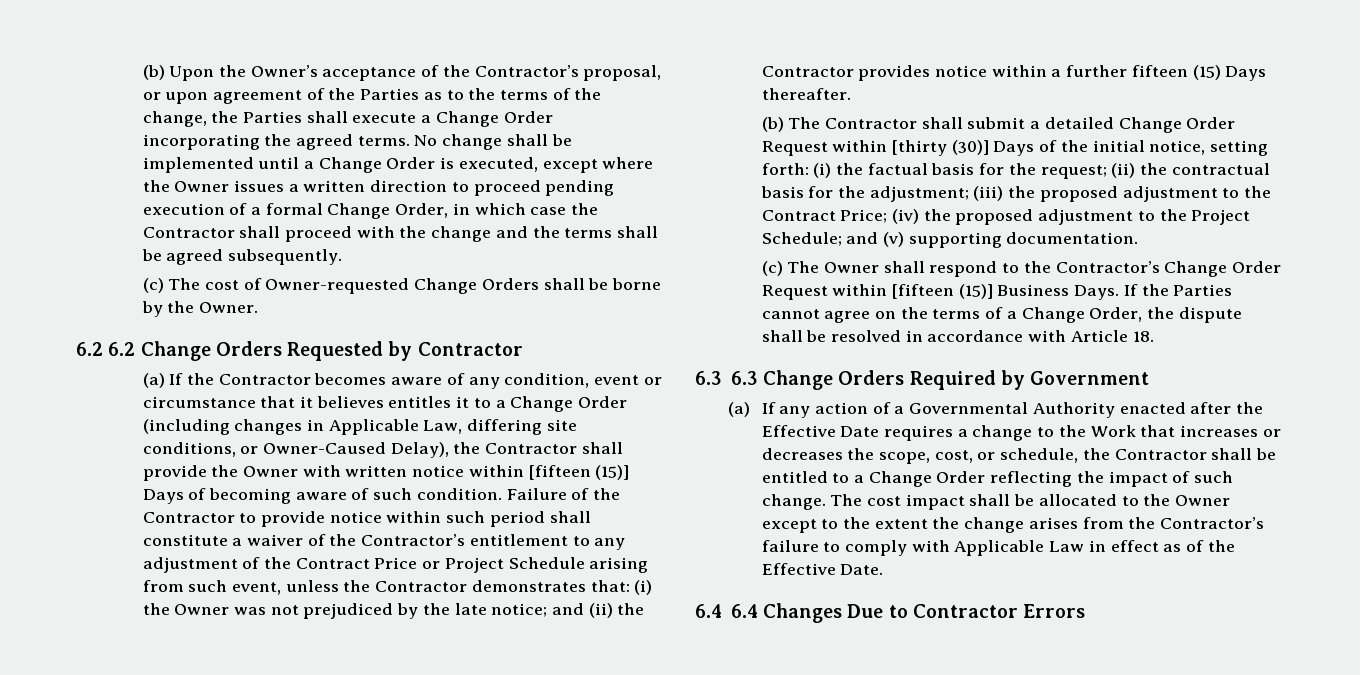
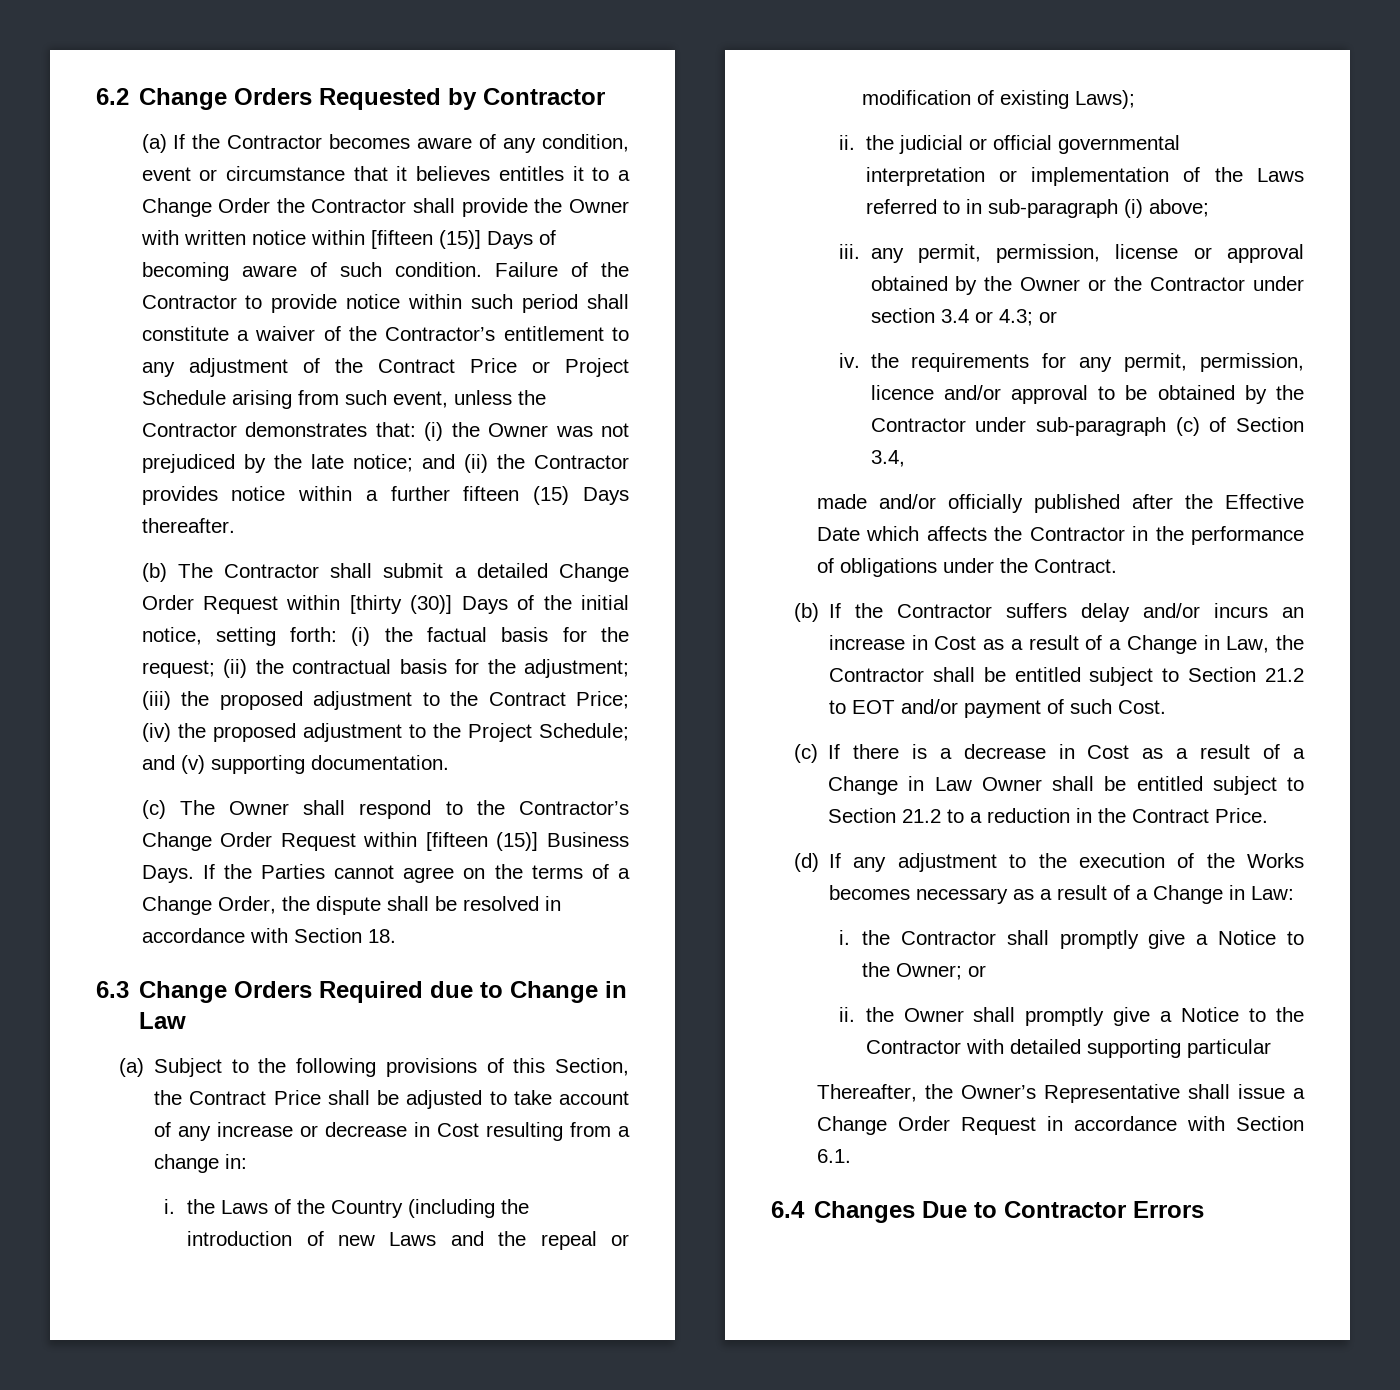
[142,65,662,81] [142,88,602,104] [142,111,553,127] [142,134,572,150] [142,157,654,173] [142,180,615,196] [142,203,599,219] [142,226,659,242] [141,249,342,265] [142,278,662,294] [141,301,258,317] [76,342,103,356] (b) Upon the Owner’s acceptance of the Contractor’s proposal, or upon agreement of the Parties as to the terms of the change, the Parties shall execute a Change Order incorporating the agreed terms. No change shall be implemented until a Change Order is executed, except where the Owner issues a written direction to proceed pending execution of a formal Change Order, in which case the Contractor shall proceed with the change and the terms shall be agreed subsequently. // (c) The cost of Owner-requested Change Orders shall be borne by the Owner. // 6.2 -> (96, 96) none
[142,419,577,435] [142,442,449,458] (including changes in Applicable Law, differing site conditions, or Owner-Caused Delay), -> (271, 205) none
[1070,330,1128,342] Article -> [293,928,362,943] Section
[730,371,758,385] 6.3 -> (129, 989) none
[1000,370,1150,390] [728,402,1264,418] [761,425,1281,441] [761,448,1079,464] by Government // (a) If any action of a Governmental Authority enacted after the Effective Date requires a change to the Work that increases or decreases the scope, cost, or schedule, -> [430,981,628,1003] [139,1012,187,1029] [118,1058,630,1077] [154,1090,630,1109] [154,1122,631,1141] [154,1154,248,1173] [164,1199,530,1218] [187,1231,629,1250] [862,90,1136,109] [839,135,1180,154] [865,167,1304,186] [865,199,1209,218] [839,244,1304,263] [870,276,1304,295] [870,308,1057,326] [839,353,1304,372] [870,385,1304,404] [870,417,1304,436] [870,450,905,467] [816,494,1304,513] [816,526,1304,545] [816,558,1117,577] [793,603,1304,622] [829,635,1270,654] due to Change in Law // (a) Subject to the following provisions of this Section, the Contract Price shall be adjusted to take account of any increase or decrease in Cost resulting from a change in: // i. the Laws of the Country (including the introduction of new Laws and the repeal or modification of existing Laws); // ii. the judicial or official governmental interpretation or implementation of the Laws referred to in sub-paragraph (i) above; // iii. any permit, permission, license or approval obtained by the Owner or the Contractor under section 3.4 or 4.3; or // iv. the requirements for any permit, permission, licence and/or approval to be obtained by the Contractor under sub-paragraph (c) of Section 3.4, // made and/or officially published after the Effective Date which affects the Contractor in the performance of obligations under the Contract. // (b) If the Contractor suffers delay and/or incurs an increase in Cost as a result of a Change in Law,
[832,471,1234,487] [761,494,1231,510] [761,517,1265,533] [761,540,1235,556] [761,563,884,575] [695,604,758,618] to a Change Order reflecting the impact of such change. The cost impact shall be allocated to the Owner except to the extent the change arises from the Contractor’s failure to comply with Applicable Law in effect as of the Effective Date. // 6.4 6.4 -> [1089,667,1304,686] [829,699,1167,718] [793,744,1305,763] [828,776,1304,795] [828,808,1269,823] [793,853,1304,872] [829,885,1295,904] [839,930,1304,949] [862,962,987,980] [839,1007,1304,1026] [865,1039,1271,1058] [816,1084,1305,1103] [816,1116,1304,1135] [816,1149,851,1163] [771,1201,805,1218] subject to Section 21.2 to EOT and/or payment of such Cost. // (c) If there is a decrease in Cost as a result of a Change in Law Owner shall be entitled subject to Section 21.2 to a reduction in the Contract Price. // (d) If any adjustment to the execution of the Works becomes necessary as a result of a Change in Law: // i. the Contractor shall promptly give a Notice to the Owner; or // ii. the Owner shall promptly give a Notice to the Contractor with detailed supporting particular // Thereafter, the Owner’s Representative shall issue a Change Order Request in accordance with Section 6.1. // 6.4

